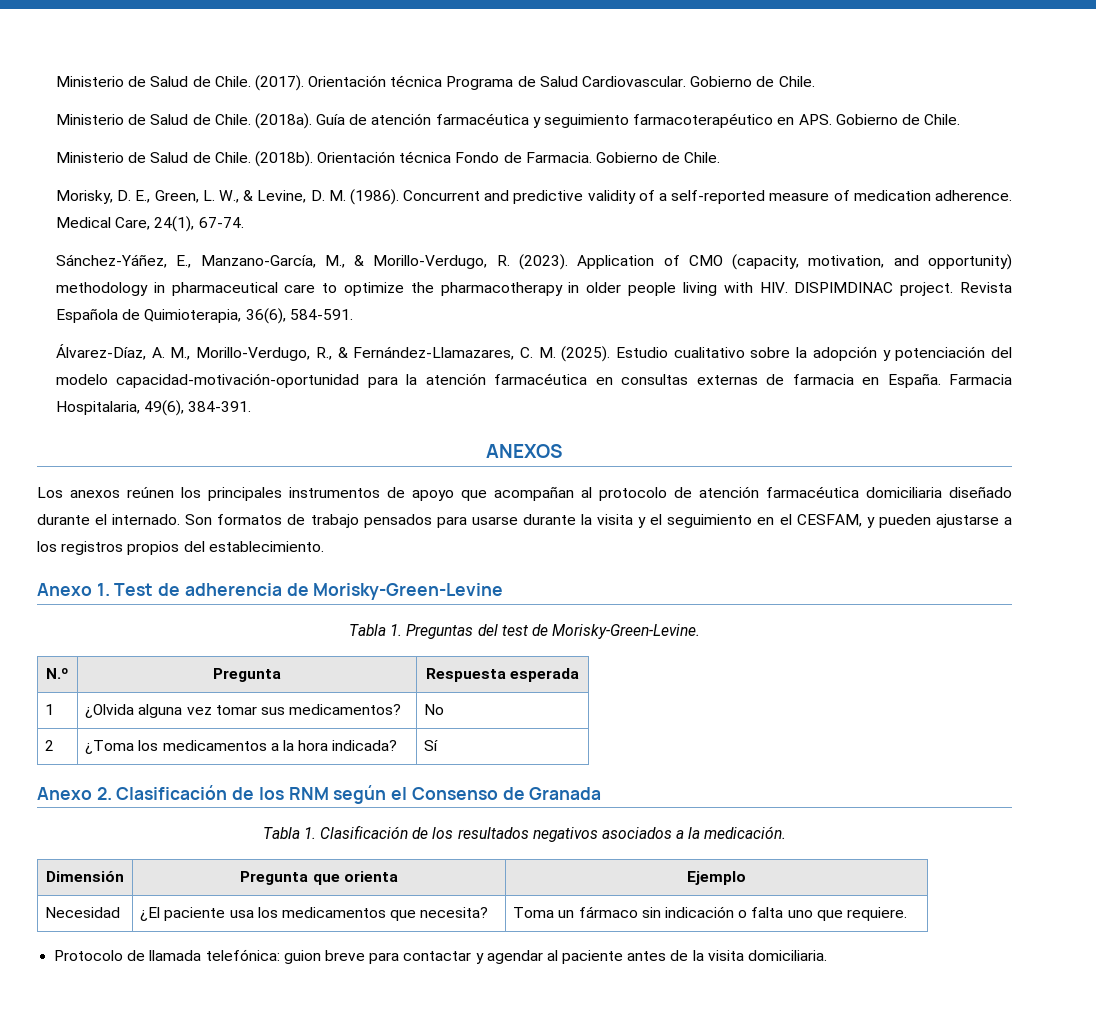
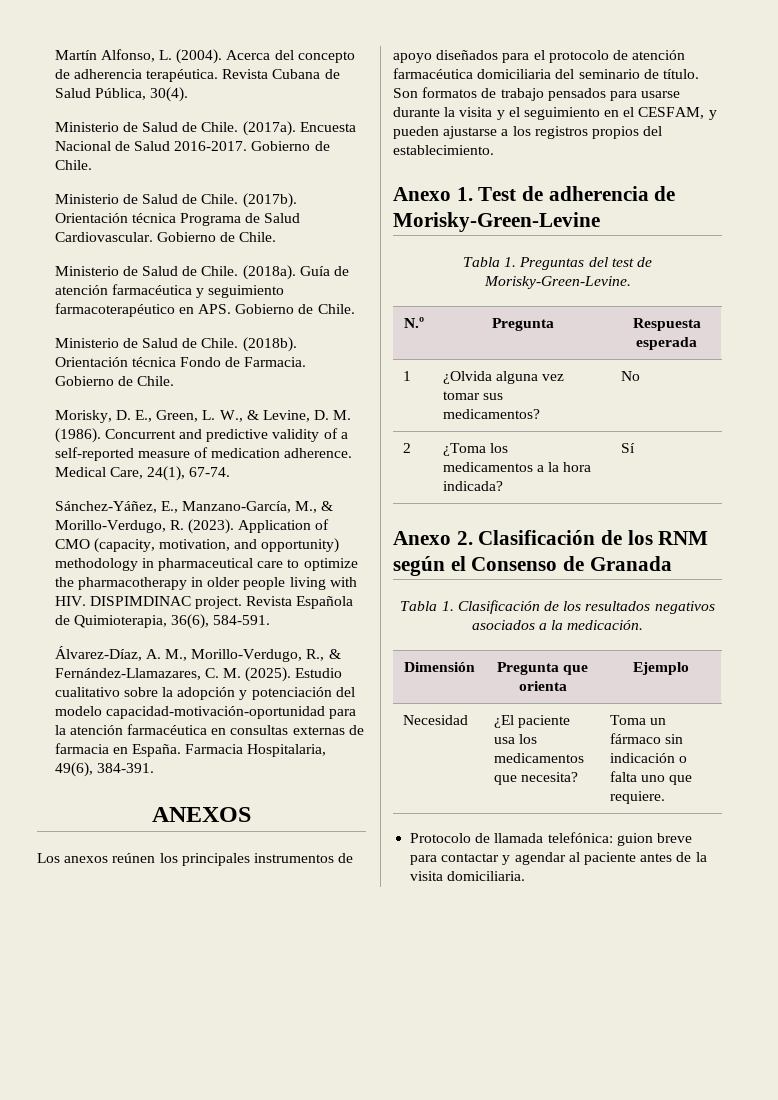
[55,75,304,91] Ministerio de Salud de Chile. (2017). -> [54,49,355,64] [54,69,340,82] [54,87,188,102] [54,121,356,136] [54,141,330,151] [54,160,92,170] [54,193,297,208] Martín Alfonso, L. (2004). Acerca del concepto de adherencia terapéutica. Revista Cubana de Salud Pública, 30(4). // Ministerio de Salud de Chile. (2017a). Encuesta Nacional de Salud 2016-2017. Gobierno de Chile. // Ministerio de Salud de Chile. (2017b).
[461,486,592,501] que acompañan al -> [436,50,545,63] diseñados para el
[949,486,1012,498] [37,514,181,525] diseñado durante el internado. -> [555,69,699,79] del seminario de título.

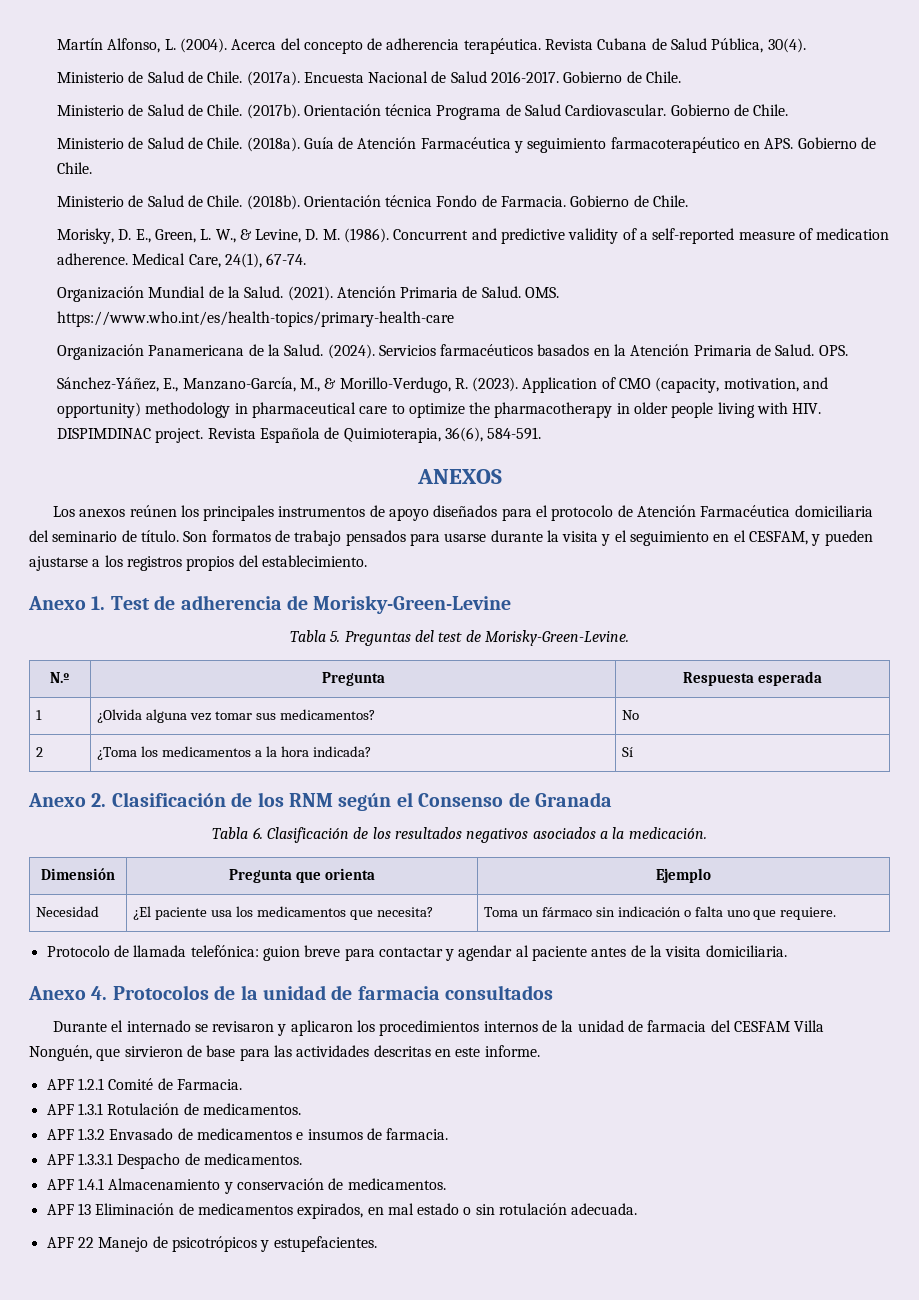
[54,284,192,295] atención farmacéutica -> [357,137,511,149] Atención Farmacéutica
(231, 472) none -> [56,286,560,302] [56,311,454,327] [56,344,848,360] // Organización Mundial de la Salud. (2021). Atención Primaria de Salud. OMS. https://www.who.int/es/health-topics/primary-health-care // Organización Panamericana de la Salud. (2024). Servicios farmacéuticos basados en la Atención Primaria de Salud. OPS.
[54,646,341,662] [54,667,343,682] [54,687,355,700] [54,706,356,719] [54,724,364,735] [54,743,327,757] [54,762,154,777] // Álvarez-Díaz, A. M., Morillo-Verdugo, R., & Fernández-Llamazares, C. M. (2025). Estudio cualitativo sobre la adopción y potenciación del modelo capacidad-motivación-oportunidad para la atención farmacéutica en consultas externas de farmacia en España. Farmacia Hospitalaria, 49(6), 384-391. -> (542, 433) none
[632,50,686,60] [393,68,473,79] atención farmacéutica -> [637,505,791,517] Atención Farmacéutica
[504,257,517,267] 1. -> [330,631,341,642] 5.
[441,601,454,611] 1. -> [252,827,263,839] 6.
(526, 876) none -> [28,985,554,1000] [52,1020,825,1036] [29,1045,540,1061] [46,1078,242,1090] [46,1103,301,1115] [46,1128,449,1140] [46,1153,302,1169] [46,1178,446,1194] [46,1203,638,1219] [46,1236,377,1252] // Anexo 4. Protocolos de la unidad de farmacia consultados // Durante el internado se revisaron y aplicaron los procedimientos internos de la unidad de farmacia del CESFAM Villa Nonguén, que sirvieron de base para las actividades descritas en este informe. // APF 1.2.1 Comité de Farmacia. // APF 1.3.1 Rotulación de medicamentos. // APF 1.3.2 Envasado de medicamentos e insumos de farmacia. // APF 1.3.3.1 Despacho de medicamentos. // APF 1.4.1 Almacenamiento y conservación de medicamentos. // APF 13 Eliminación de medicamentos expirados, en mal estado o sin rotulación adecuada. // APF 22 Manejo de psicotrópicos y estupefacientes.

